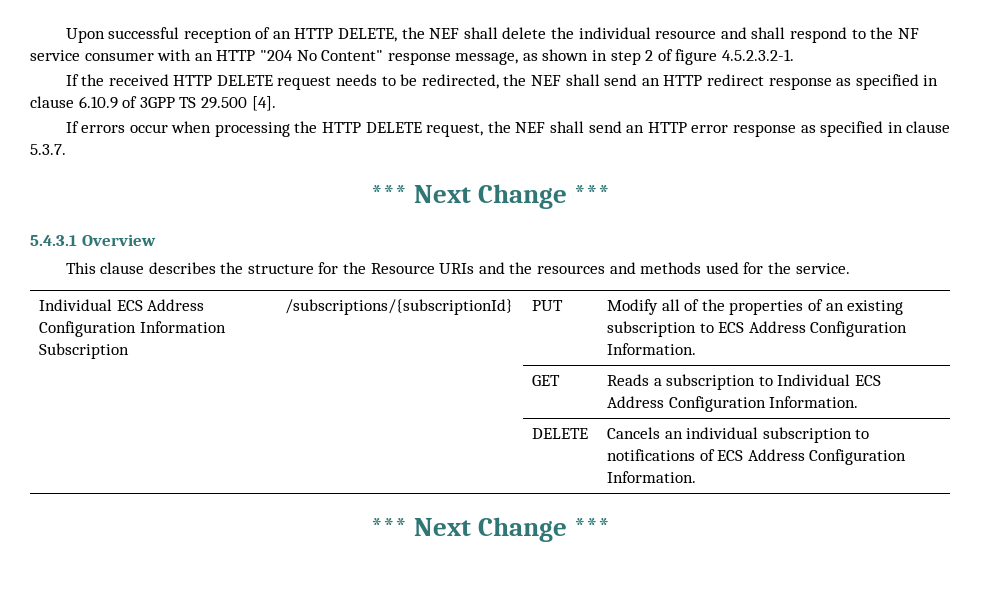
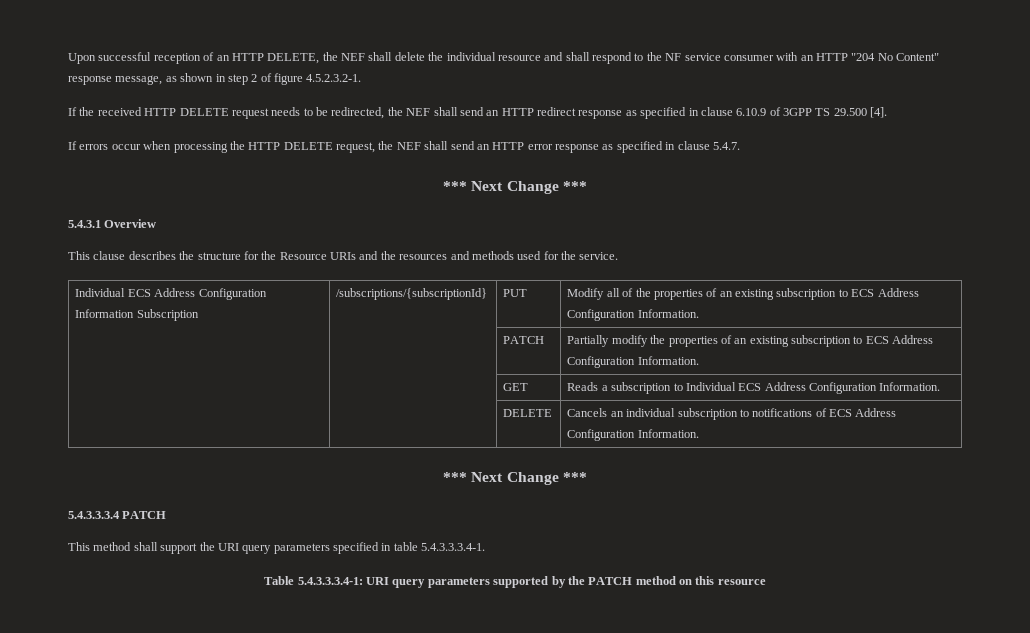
[30,144,66,155] 5.3.7. -> [712,142,740,150] 5.4.7.
(697, 349) none -> [503,336,545,344] [567,335,934,347] [567,356,699,368] // | | PATCH | Partially modify the properties of an existing subscription to ECS Address Configuration Information.
(611, 527) none -> [68,511,167,519] [68,542,486,554] [264,576,766,588] // 5.4.3.3.3.4 PATCH // This method shall support the URI query parameters specified in table 5.4.3.3.3.4-1. // Table 5.4.3.3.3.4-1: URI query parameters supported by the PATCH method on this resource

